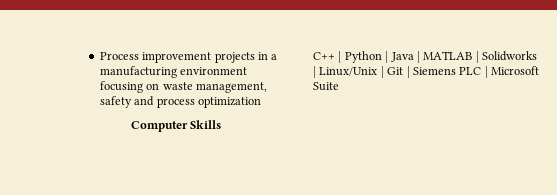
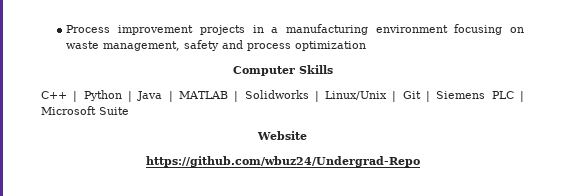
(339, 86) none -> [257,131,307,140] [145,156,420,167] // Website // https://github.com/wbuz24/Undergrad-Repo

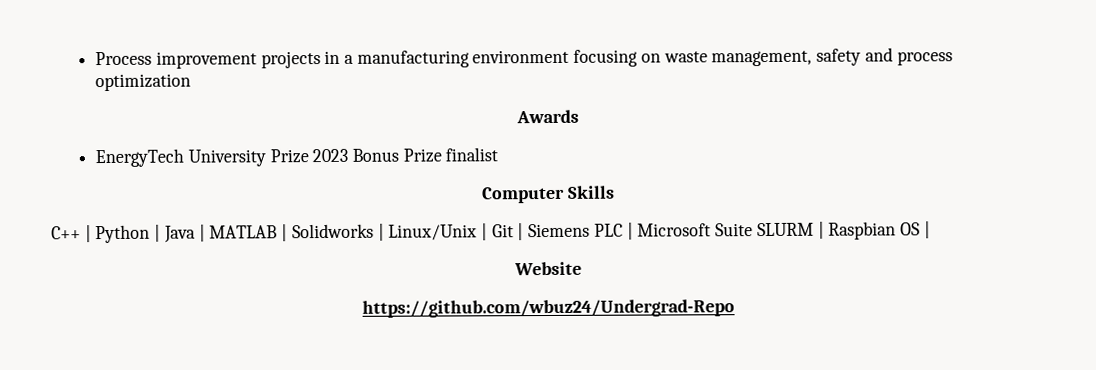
(367, 46) none -> [515,109,579,124] [95,147,499,168] // Awards // EnergyTech University Prize 2023 Bonus Prize finalist
(129, 111) none -> [756,221,931,240] SLURM | Raspbian OS |

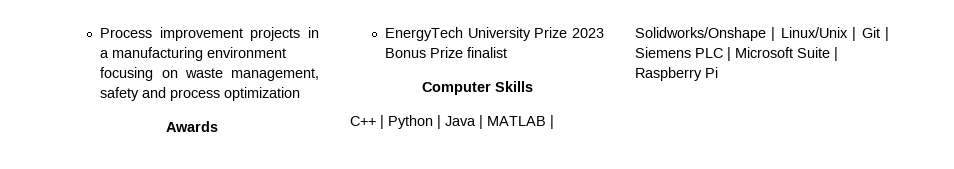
[291,223,374,239] Solidworks -> [635,27,766,41] Solidworks/Onshape
[756,221,931,240] [514,261,582,276] [362,299,735,318] SLURM | Raspbian OS | // Website // https://github.com/wbuz24/Undergrad-Repo -> [834,47,838,61] [635,67,718,81] | Raspberry Pi

